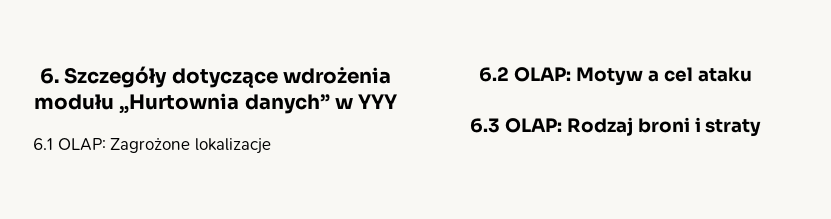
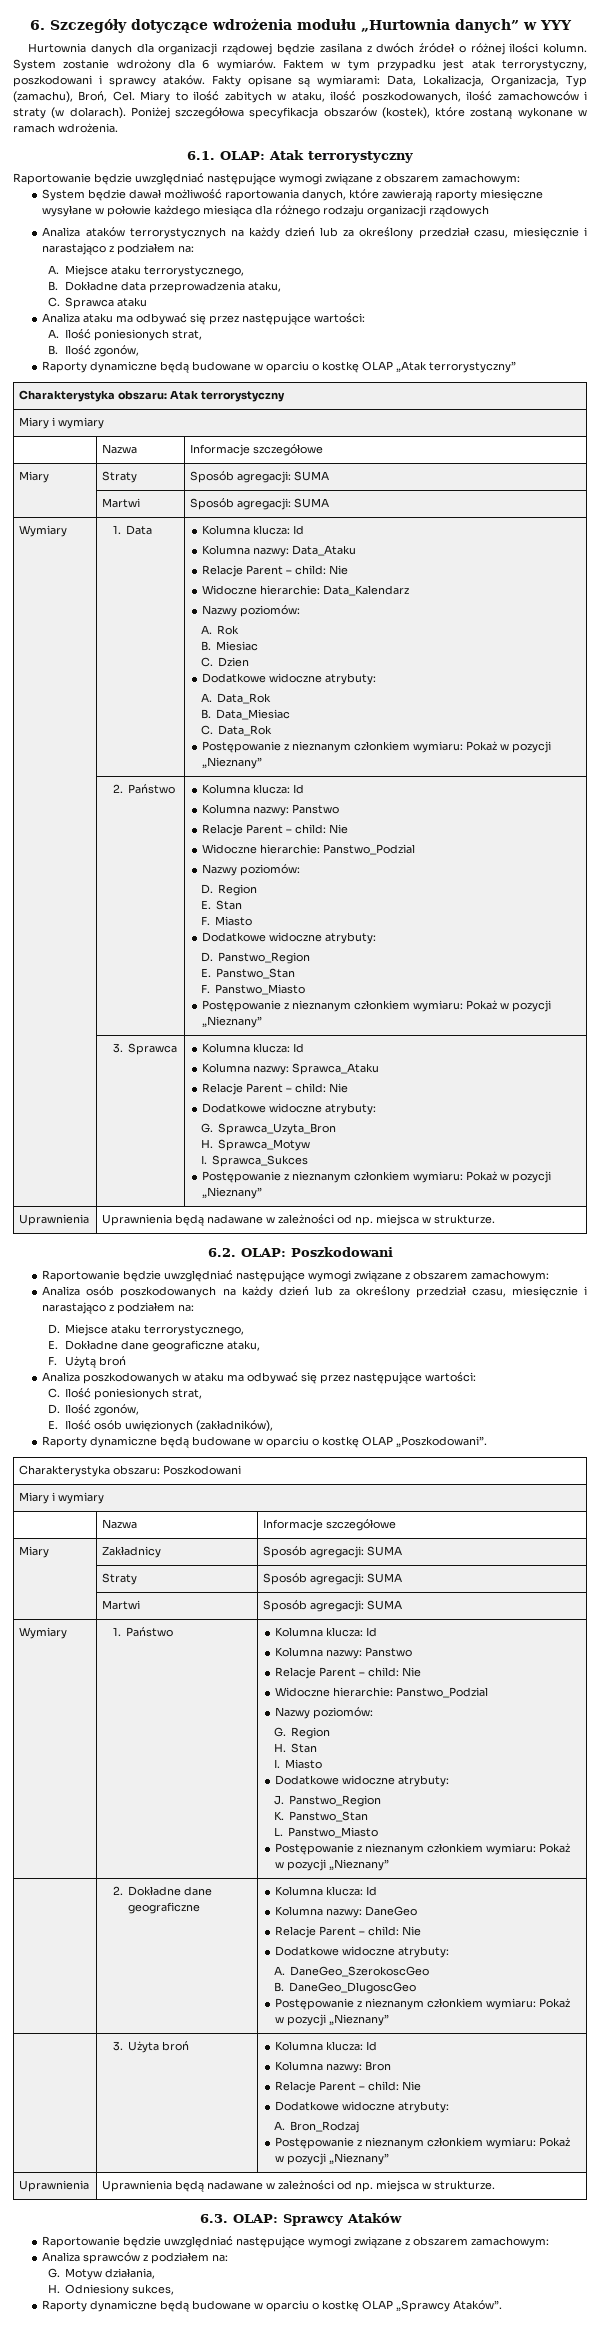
[33,138,271,154] [479,67,752,86] [469,117,762,137] 6.1 OLAP: Zagrożone lokalizacje // 6.2 OLAP: Motyw a cel ataku // 6.3 OLAP: Rodzaj broni i straty -> [28,43,588,55] [13,59,587,71] [13,75,588,87] [13,91,587,103] [13,107,587,119] [13,123,118,133] [187,150,413,163] [13,173,520,185] [42,189,544,201] [42,205,490,217] [42,227,588,239] [42,243,195,255] [47,265,244,277] [47,281,281,293] [47,297,148,309] [42,313,366,325] [47,329,202,341] [47,345,139,357] [42,361,517,373] [19,390,286,402] [19,417,105,429] [102,444,138,454] [190,444,324,456] [19,471,50,483] [102,471,138,483] [190,471,330,483] [102,498,141,508] [190,498,330,510] [19,525,68,537] [112,525,153,535] [202,525,305,535] [202,545,357,557] [202,565,349,577] [202,585,410,596] [202,605,301,617] [200,625,240,635] [200,641,259,651] [200,657,250,667] [202,673,377,685] [200,693,272,704] [200,709,291,720] [200,725,273,736] [202,741,552,753] [202,757,263,769] [112,784,176,794] [202,784,305,794] [202,804,340,816] [202,824,349,836] [202,844,416,855] [202,864,301,876] [200,884,258,896] [200,900,243,910] [200,916,253,926] [202,932,377,944] [200,952,311,964] [200,968,296,979] [200,984,306,995] [202,1000,552,1012] [202,1016,263,1028] [112,1043,178,1055] [202,1043,305,1053] [202,1063,380,1075] [202,1083,349,1095] [202,1103,377,1115] [200,1123,337,1135] [200,1139,311,1151] [200,1155,309,1167] [202,1171,552,1183] [202,1187,263,1199] [19,1214,90,1226] [102,1214,496,1226] [207,1247,393,1257] [42,1270,550,1282] [42,1286,588,1298] [42,1302,195,1314] [47,1324,245,1336] [47,1340,260,1352] [47,1356,126,1368] [42,1372,477,1384] [47,1388,203,1400] [47,1404,140,1416] [47,1420,273,1432] [42,1436,488,1448] [19,1465,242,1477] [19,1492,105,1504] [102,1519,138,1529] [263,1519,397,1531] [19,1546,50,1558] [102,1546,162,1558] [263,1546,403,1558] [102,1573,138,1585] [263,1573,403,1585] [102,1600,141,1610] [263,1600,403,1612] [19,1627,68,1639] [112,1627,174,1637] [275,1627,378,1637] [275,1647,413,1659] [275,1667,422,1679] [275,1687,489,1698] [275,1707,374,1719] [273,1727,331,1739] [273,1743,318,1753] [273,1759,323,1769] [275,1775,450,1787] [273,1795,382,1807] [273,1811,369,1822] [273,1827,379,1838] [275,1843,571,1855] [275,1859,390,1871] [112,1886,213,1896] [128,1902,201,1914] [275,1886,378,1896] [275,1906,418,1918] [275,1926,422,1938] [275,1946,450,1958] [273,1966,430,1977] [273,1982,417,1994] [275,1998,571,2010] [275,2014,390,2026] [112,2041,190,2053] [275,2041,378,2051] [275,2061,392,2073] [275,2081,422,2093] [275,2101,450,2113] [273,2121,360,2133] [275,2137,571,2149] [275,2153,390,2165] [19,2180,90,2192] [102,2180,496,2192] [199,2213,402,2226] [42,2236,550,2248] [42,2252,229,2264] [47,2268,156,2280] [47,2284,175,2296] [42,2300,503,2312] Hurtownia danych dla organizacji rządowej będzie zasilana z dwóch źródeł o różnej ilości kolumn. System zostanie wdrożony dla 6 wymiarów. Faktem w tym przypadku jest atak terrorystyczny, poszkodowani i sprawcy ataków. Fakty opisane są wymiarami: Data, Lokalizacja, Organizacja, Typ (zamachu), Broń, Cel. Miary to ilość zabitych w ataku, ilość poszkodowanych, ilość zamachowców i straty (w dolarach). Poniżej szczegółowa specyfikacja obszarów (kostek), które zostaną wykonane w ramach wdrożenia. // 6.1. OLAP: Atak terrorystyczny // Raportowanie będzie uwzględniać następujące wymogi związane z obszarem zamachowym: // System będzie dawał możliwość raportowania danych, które zawierają raporty miesięczne wysyłane w połowie każdego miesiąca dla różnego rodzaju organizacji rządowych // Analiza ataków terrorystycznych na każdy dzień lub za określony przedział czasu, miesięcznie i narastająco z podziałem na: // A. Miejsce ataku terrorystycznego, // B. Dokładne data przeprowadzenia ataku, // C. Sprawca ataku // Analiza ataku ma odbywać się przez następujące wartości: // A. Ilość poniesionych strat, // B. Ilość zgonów, // Raporty dynamiczne będą budowane w oparciu o kostkę OLAP „Atak terrorystyczny” // Charakterystyka obszaru: Atak terrorystyczny // Miary i wymiary // | Nazwa | Informacje szczegółowe // Miary | Straty | Sposób agregacji: SUMA // | Martwi | Sposób agregacji: SUMA // Wymiary | 1. Data | Kolumna klucza: Id // Kolumna nazwy: Data_Ataku // Relacje Parent – child: Nie // Widoczne hierarchie: Data_Kalendarz // Nazwy poziomów: // A. Rok // B. Miesiac // C. Dzien // Dodatkowe widoczne atrybuty: // A. Data_Rok // B. Data_Miesiac // C. Data_Rok // Postępowanie z nieznanym członkiem wymiaru: Pokaż w pozycji „Nieznany” // | 2. Państwo | Kolumna klucza: Id // Kolumna nazwy: Panstwo // Relacje Parent – child: Nie // Widoczne hierarchie: Panstwo_Podzial // Nazwy poziomów: // D. Region // E. Stan // F. Miasto // Dodatkowe widoczne atrybuty: // D. Panstwo_Region // E. Panstwo_Stan // F. Panstwo_Miasto // Postępowanie z nieznanym członkiem wymiaru: Pokaż w pozycji „Nieznany” // | 3. Sprawca | Kolumna klucza: Id // Kolumna nazwy: Sprawca_Ataku // Relacje Parent – child: Nie // Dodatkowe widoczne atrybuty: // G. Sprawca_Uzyta_Bron // H. Sprawca_Motyw // I. Sprawca_Sukces // Postępowanie z nieznanym członkiem wymiaru: Pokaż w pozycji „Nieznany” // Uprawnienia | Uprawnienia będą nadawane w zależności od np. miejsca w strukturze. // 6.2. OLAP: Poszkodowani // Raportowanie będzie uwzględniać następujące wymogi związane z obszarem zamachowym: // Analiza osób poszkodowanych na każdy dzień lub za określony przedział czasu, miesięcznie i narastająco z podziałem na: // D. Miejsce ataku terrorystycznego, // E. Dokładne dane geograficzne ataku, // F. Użytą broń // Analiza poszkodowanych w ataku ma odbywać się przez następujące wartości: // C. Ilość poniesionych strat, // D. Ilość zgonów, // E. Ilość osób uwięzionych (zakładników), // Raporty dynamiczne będą budowane w oparciu o kostkę OLAP „Poszkodowani”. // Charakterystyka obszaru: Poszkodowani // Miary i wymiary // | Nazwa | Informacje szczegółowe // Miary | Zakładnicy | Sposób agregacji: SUMA // | Straty | Sposób agregacji: SUMA // | Martwi | Sposób agregacji: SUMA // Wymiary | 1. Państwo | Kolumna klucza: Id // Kolumna nazwy: Panstwo // Relacje Parent – child: Nie // Widoczne hierarchie: Panstwo_Podzial // Nazwy poziomów: // G. Region // H. Stan // I. Miasto // Dodatkowe widoczne atrybuty: // J. Panstwo_Region // K. Panstwo_Stan // L. Panstwo_Miasto // Postępowanie z nieznanym członkiem wymiaru: Pokaż w pozycji „Nieznany” // | 2. Dokładne dane geograficzne | Kolumna klucza: Id // Kolumna nazwy: DaneGeo // Relacje Parent – child: Nie // Dodatkowe widoczne atrybuty: // A. DaneGeo_SzerokoscGeo // B. DaneGeo_DlugoscGeo // Postępowanie z nieznanym członkiem wymiaru: Pokaż w pozycji „Nieznany” // | 3. Użyta broń | Kolumna klucza: Id // Kolumna nazwy: Bron // Relacje Parent – child: Nie // Dodatkowe widoczne atrybuty: // A. Bron_Rodzaj // Postępowanie z nieznanym członkiem wymiaru: Pokaż w pozycji „Nieznany” // Uprawnienia | Uprawnienia będą nadawane w zależności od np. miejsca w strukturze. // 6.3. OLAP: Sprawcy Ataków // Raportowanie będzie uwzględniać następujące wymogi związane z obszarem zamachowym: // Analiza sprawców z podziałem na: // G. Motyw działania, // H. Odniesiony sukces, // Raporty dynamiczne będą budowane w oparciu o kostkę OLAP „Sprawcy Ataków”.

